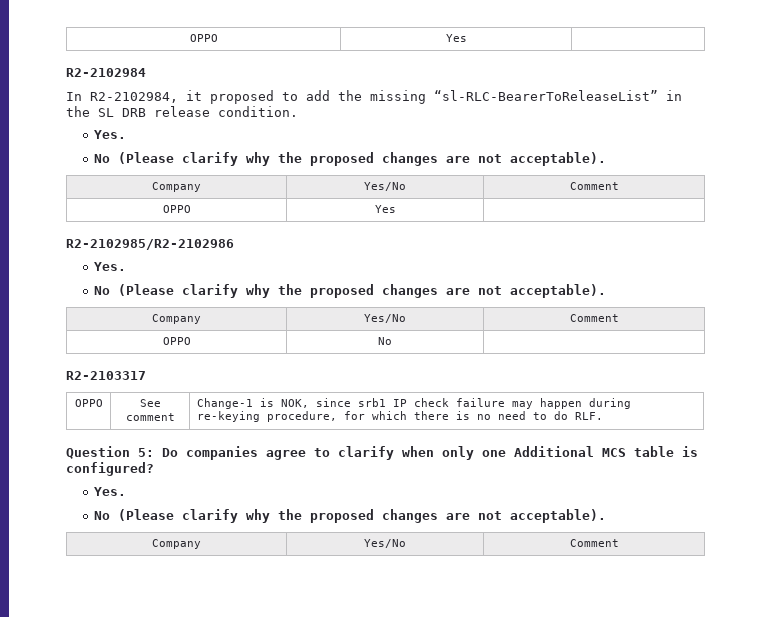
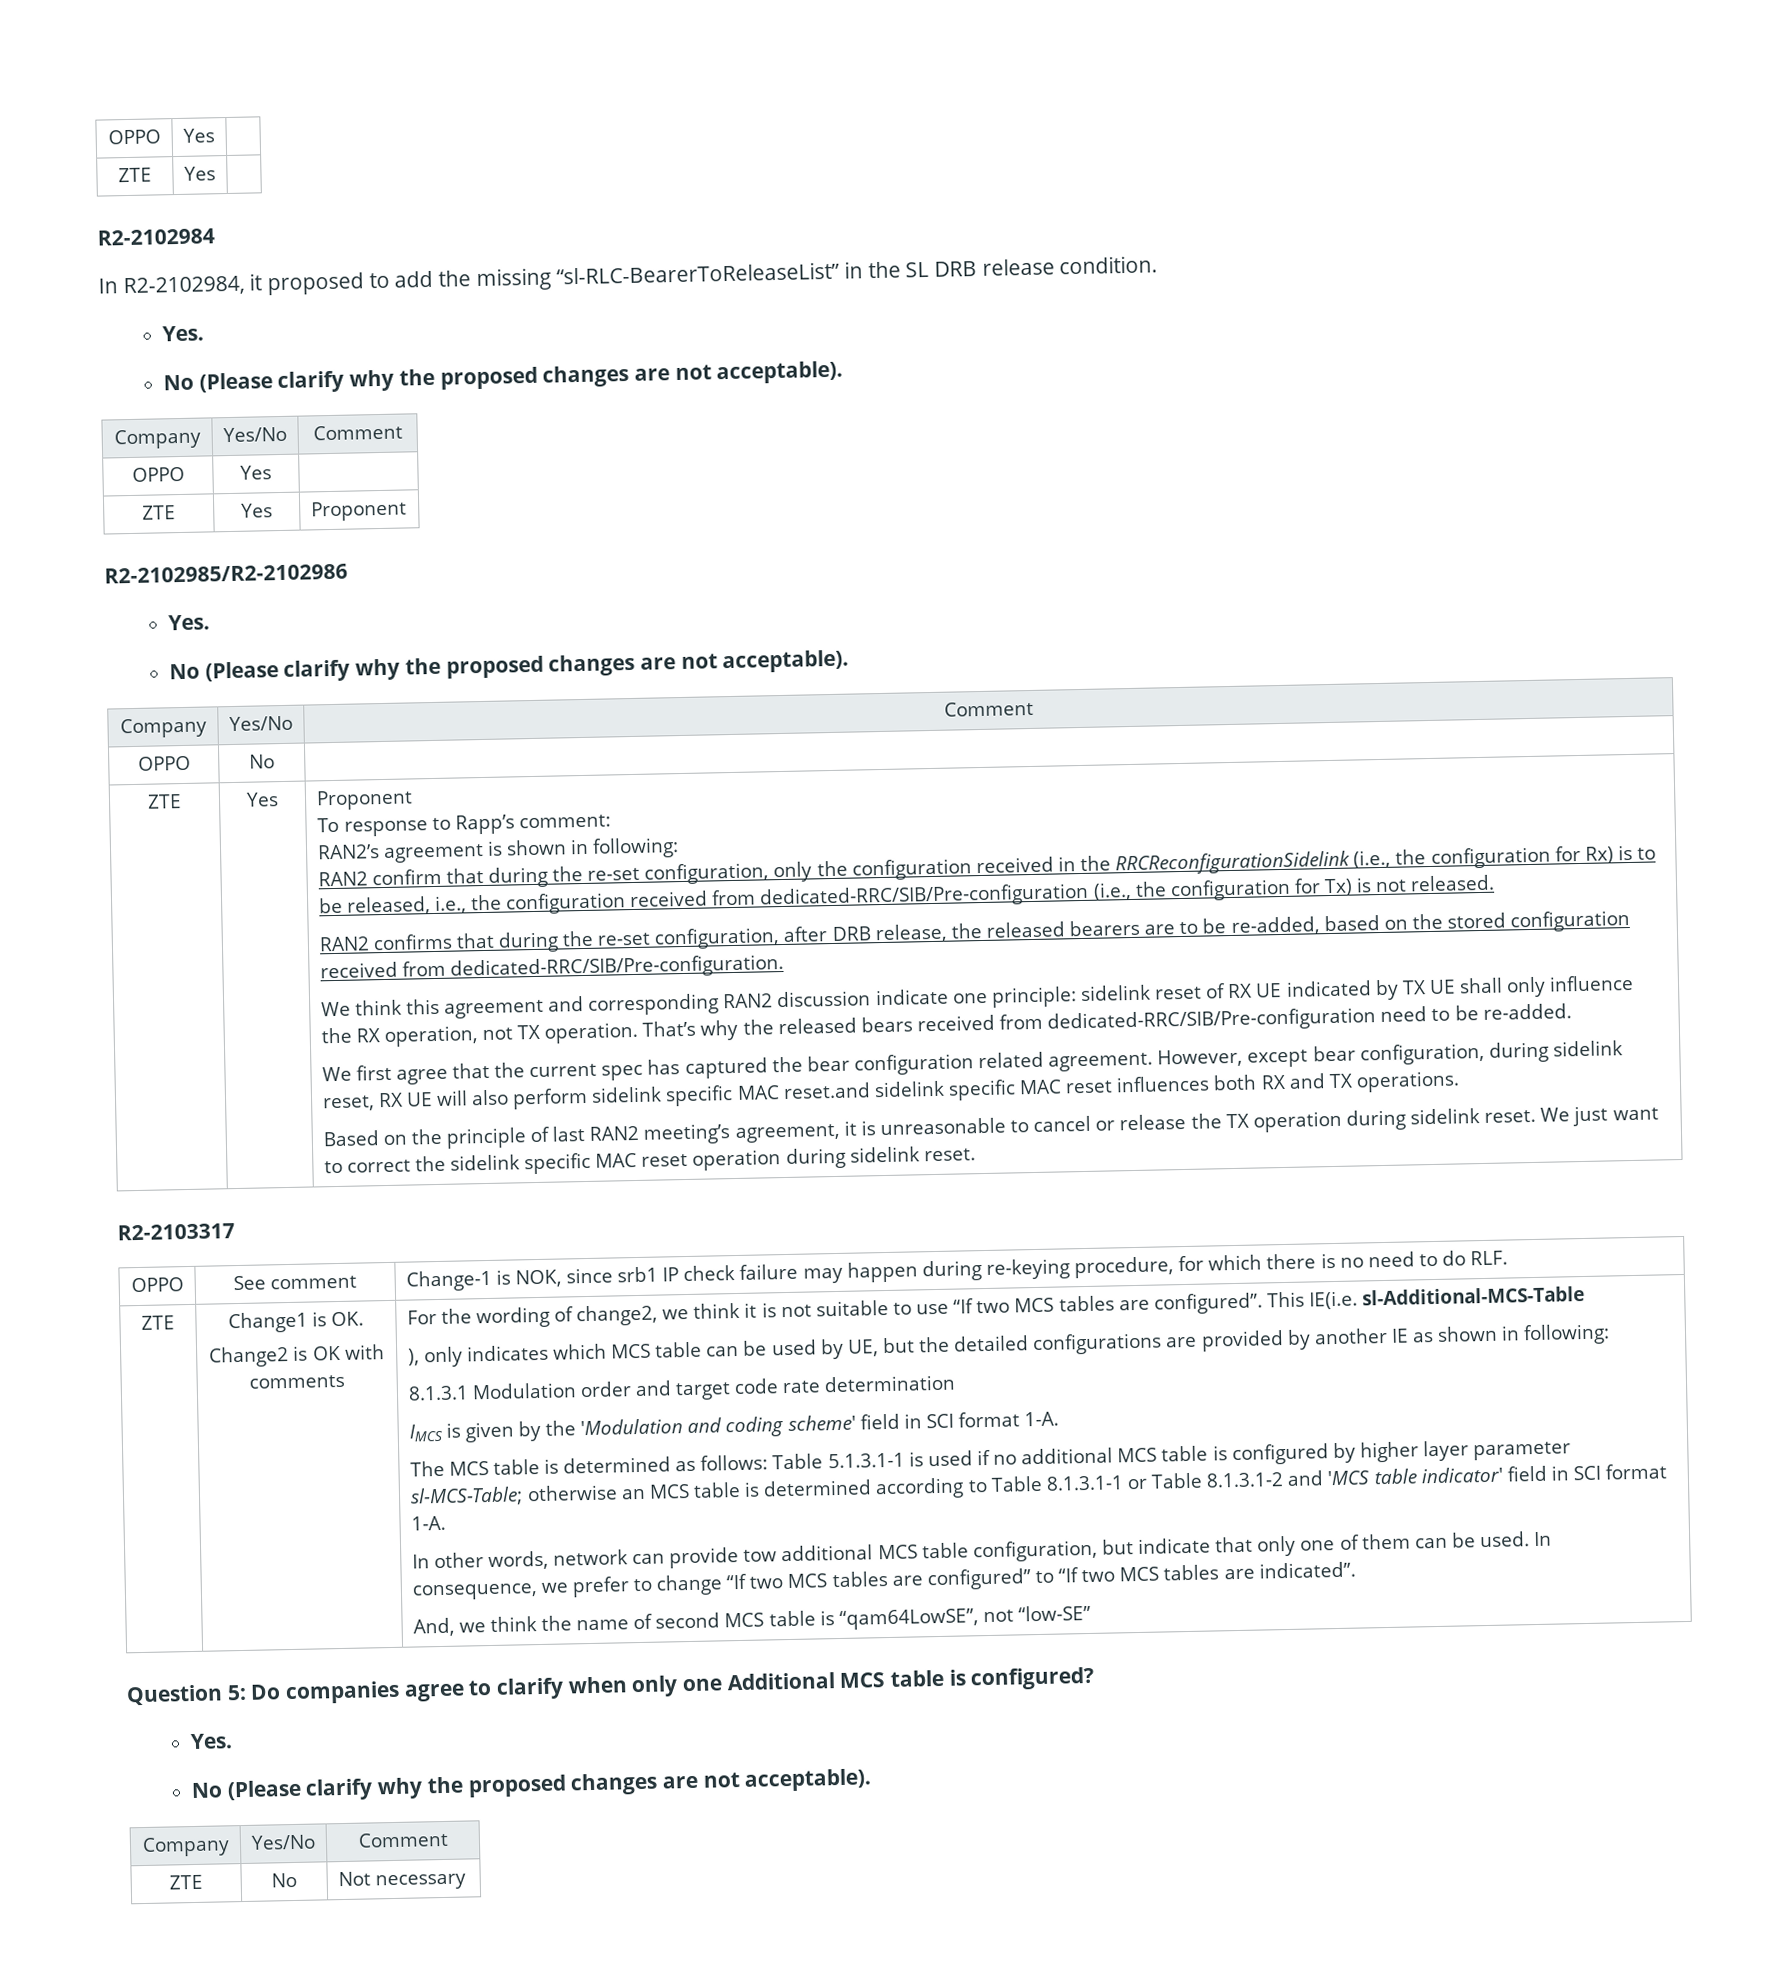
[189,34,218,42] [445,34,467,42] OPPO | Yes | -> [107,129,161,145] [183,128,216,143] [118,167,152,183] [184,166,217,181] OPPO | Yes | // ZTE | Yes |
(396, 209) none -> [142,505,176,520] [241,503,274,518] [310,500,407,522] // ZTE | Yes | Proponent
(392, 341) none -> [147,794,182,809] [246,792,280,807] [315,789,413,811] [316,814,612,837] [316,837,680,864] [317,844,1657,888] [318,874,1496,916] [318,909,1631,953] [319,953,784,981] [320,974,1635,1019] [320,1003,1572,1048] [321,1040,1623,1085] [321,1070,1460,1112] [322,1105,1659,1149] [323,1146,976,1175] // ZTE | Yes | Proponent // To response to Rapp’s comment: // RAN2’s agreement is shown in following: // RAN2 confirm that during the re-set configuration, only the configuration received in the RRCReconfigurationSidelink (i.e., the configuration for Rx) is to be released, i.e., the configuration received from dedicated-RRC/SIB/Pre-configuration (i.e., the configuration for Tx) is not released. // RAN2 confirms that during the re-set configuration, after DRB release, the released bearers are to be re-added, based on the stored configuration received from dedicated-RRC/SIB/Pre-configuration. // We think this agreement and corresponding RAN2 discussion indicate one principle: sidelink reset of RX UE indicated by TX UE shall only influence the RX operation, not TX operation. That’s why the released bears received from dedicated-RRC/SIB/Pre-configuration need to be re-added. // We first agree that the current spec has captured the bear configuration related agreement. However, except bear configuration, during sidelink reset, RX UE will also perform sidelink specific MAC reset.and sidelink specific MAC reset influences both RX and TX operations. // Based on the principle of last RAN2 meeting’s agreement, it is unreasonable to cancel or release the TX operation during sidelink reset. We just want to correct the sidelink specific MAC reset operation during sidelink reset.
(603, 416) none -> [141,1315,175,1330] [227,1311,365,1334] [209,1344,385,1368] [249,1374,345,1389] [406,1285,1586,1329] [407,1323,1611,1368] [407,1374,957,1401] [408,1411,1060,1443] [409,1440,1572,1477] [409,1463,1668,1507] [410,1515,446,1531] [411,1531,1553,1571] [411,1561,1356,1601] [412,1604,1092,1637] // ZTE | Change1 is OK. // Change2 is OK with comments | For the wording of change2, we think it is not suitable to use “If two MCS tables are configured”. This IE(i.e. sl-Additional-MCS-Table // ), only indicates which MCS table can be used by UE, but the detailed configurations are provided by another IE as shown in following: // 8.1.3.1 Modulation order and target code rate determination // IMCS is given by the 'Modulation and coding scheme' field in SCI format 1-A. // The MCS table is determined as follows: Table 5.1.3.1-1 is used if no additional MCS table is configured by higher layer parameter sl-MCS-Table; otherwise an MCS table is determined according to Table 8.1.3.1-1 or Table 8.1.3.1-2 and 'MCS table indicator' field in SCI format 1-A. // In other words, network can provide tow additional MCS table configuration, but indicate that only one of them can be used. In consequence, we prefer to change “If two MCS tables are configured” to “If two MCS tables are indicated”. // And, we think the name of second MCS table is “qam64LowSE”, not “low-SE”
(619, 543) none -> [169,1874,203,1890] [270,1872,297,1888] [337,1871,466,1891] // ZTE | No | Not necessary

